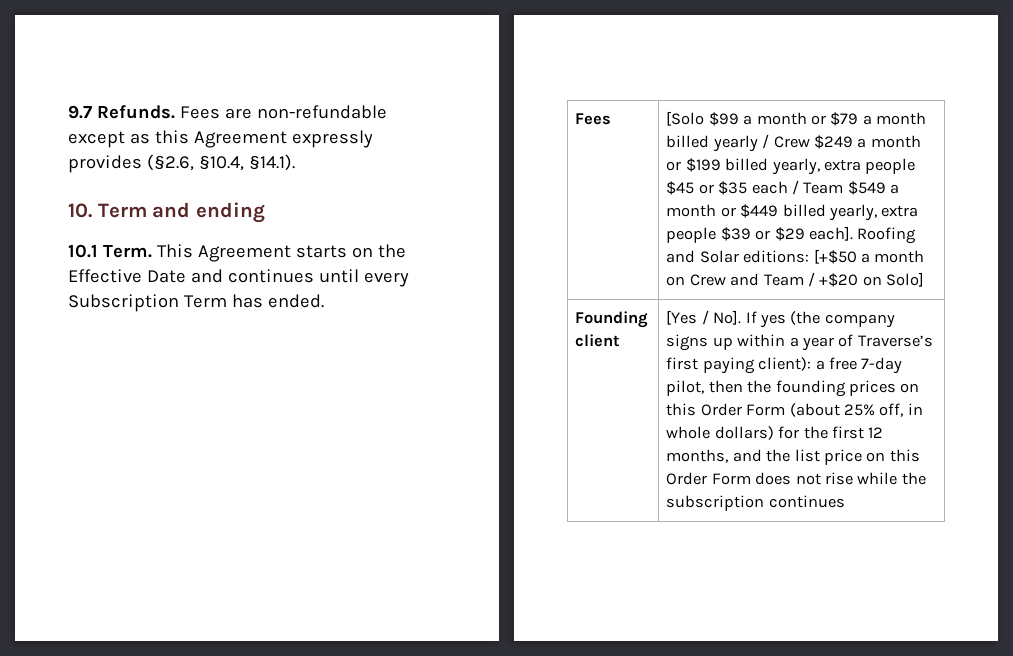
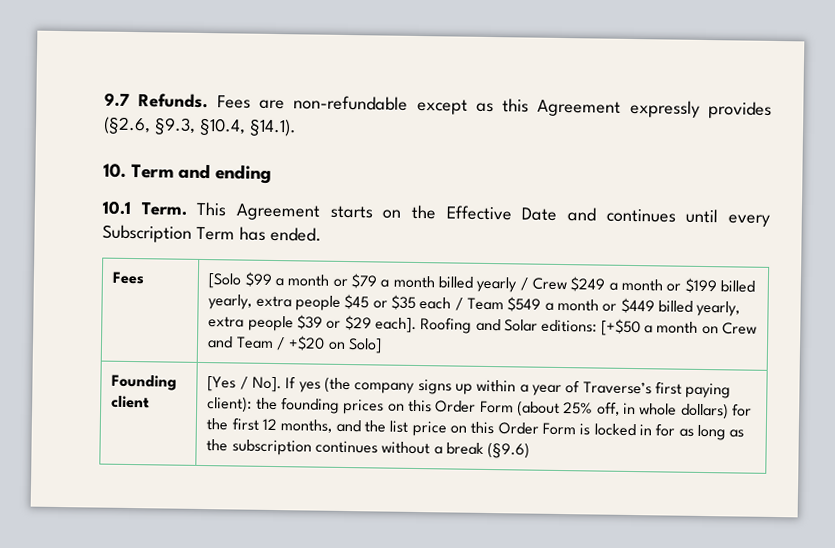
(194, 162) none -> [153,117,196,135] §9.3,
[815,357,903,374] [666,380,743,396] a free 7-day pilot, then -> (253, 404) none
[755,472,926,485] [666,495,845,511] does not rise while the subscription continues -> [579,423,745,441] [206,439,531,459] is locked in for as long as the subscription continues without a break (§9.6)

